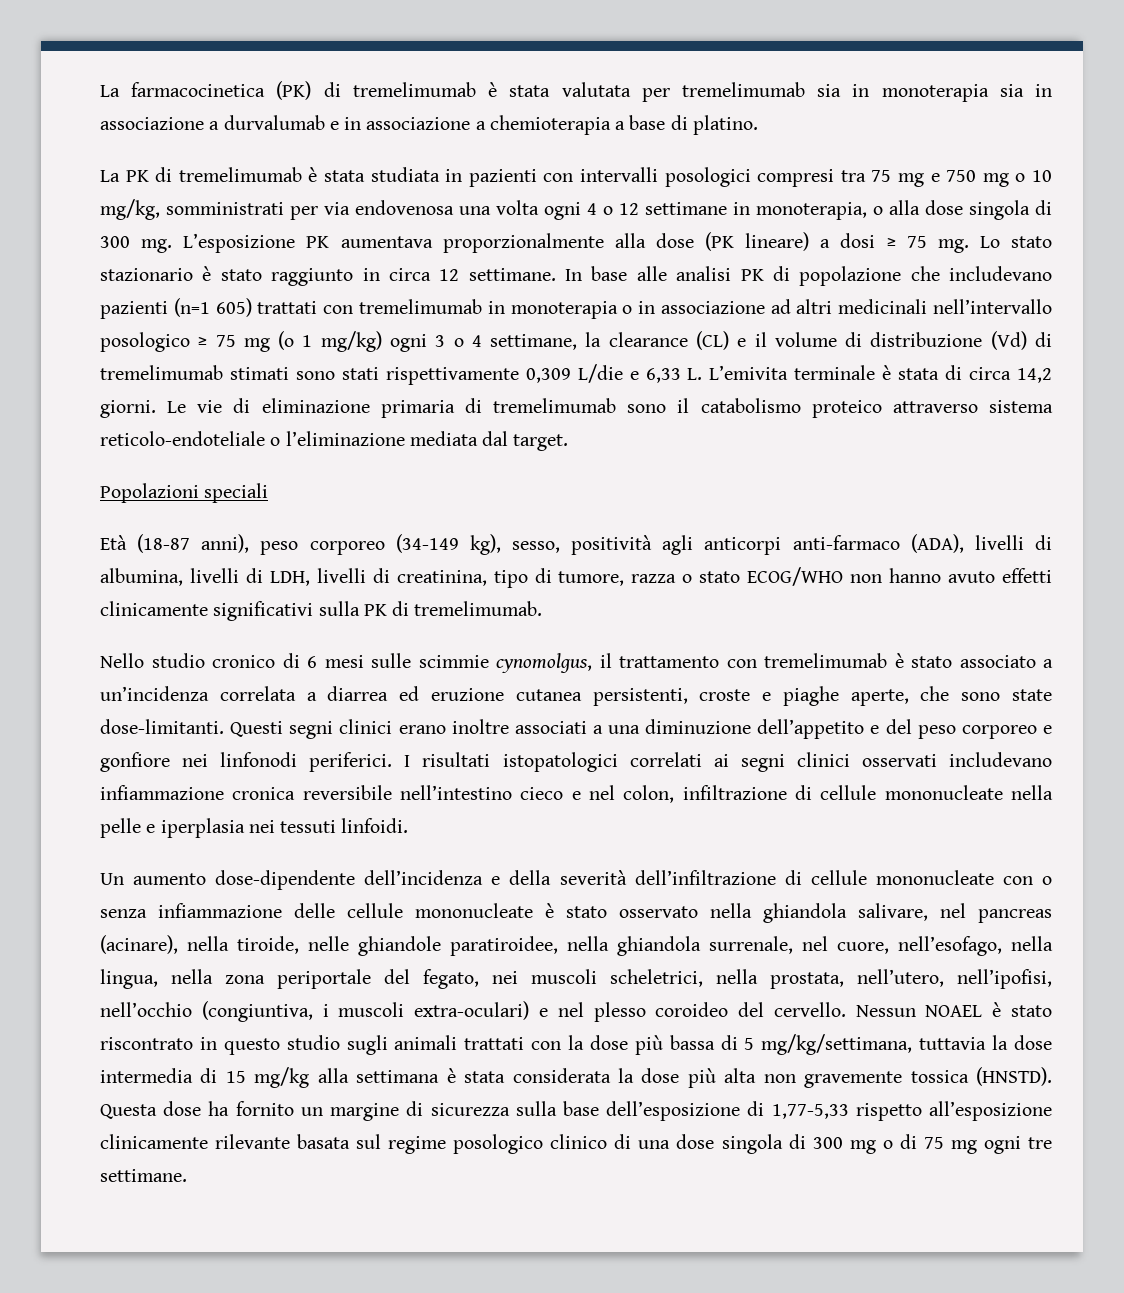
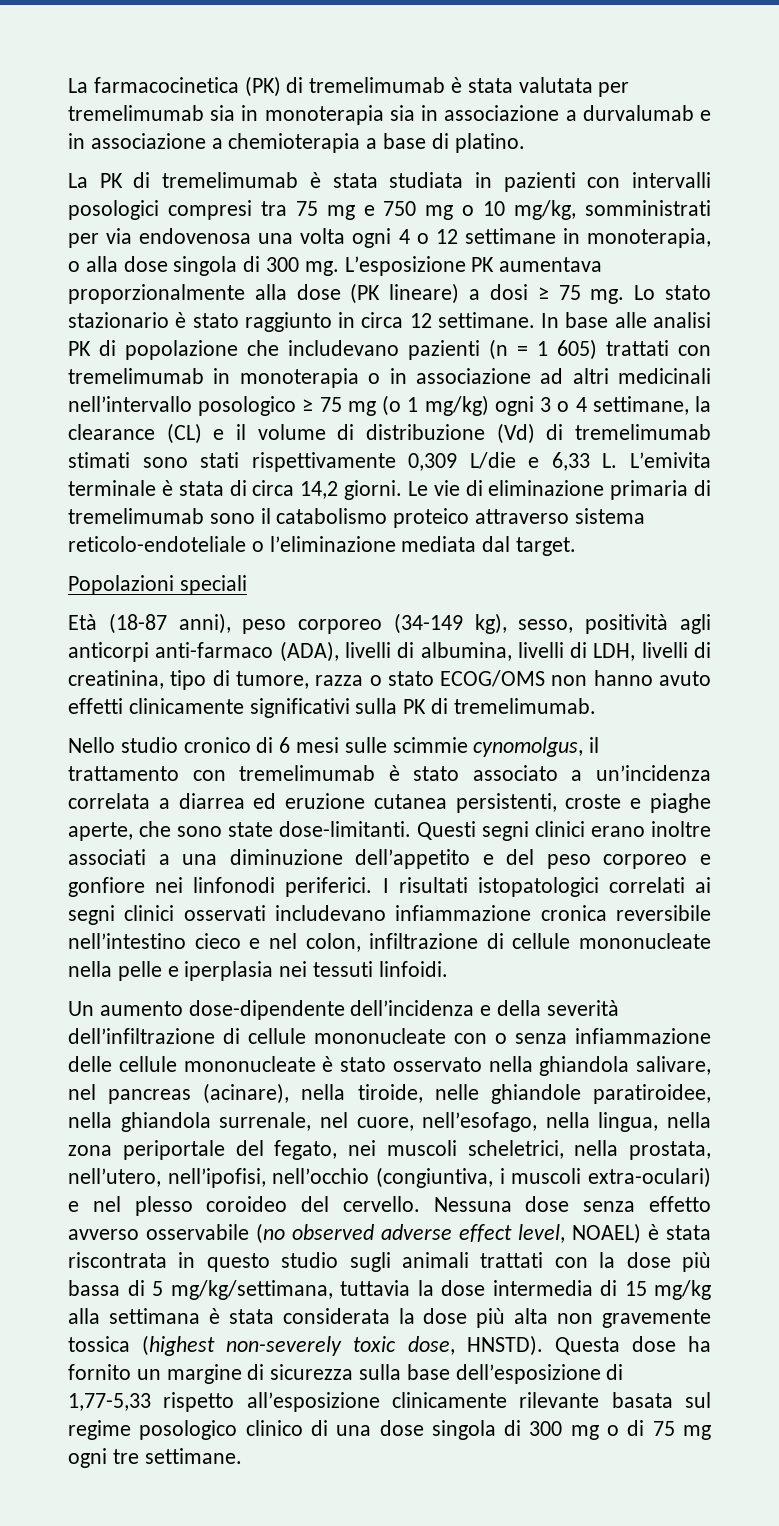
[173,298,210,317] (n=1 -> [489,339,548,360] (n = 1
[747,567,844,586] ECOG/WHO -> [440,670,546,687] ECOG/OMS
[855,1002,1053,1017] [100,1037,193,1050] Nessun NOAEL è stato riscontrato -> [433,1196,711,1212] [68,1223,711,1244] [68,1252,167,1268] Nessuna dose senza effetto avverso osservabile (no observed adverse effect level, NOAEL) è stata riscontrata
[976,1067,1052,1086] (HNSTD). -> [142,1335,543,1356] (highest non-severely toxic dose, HNSTD).

